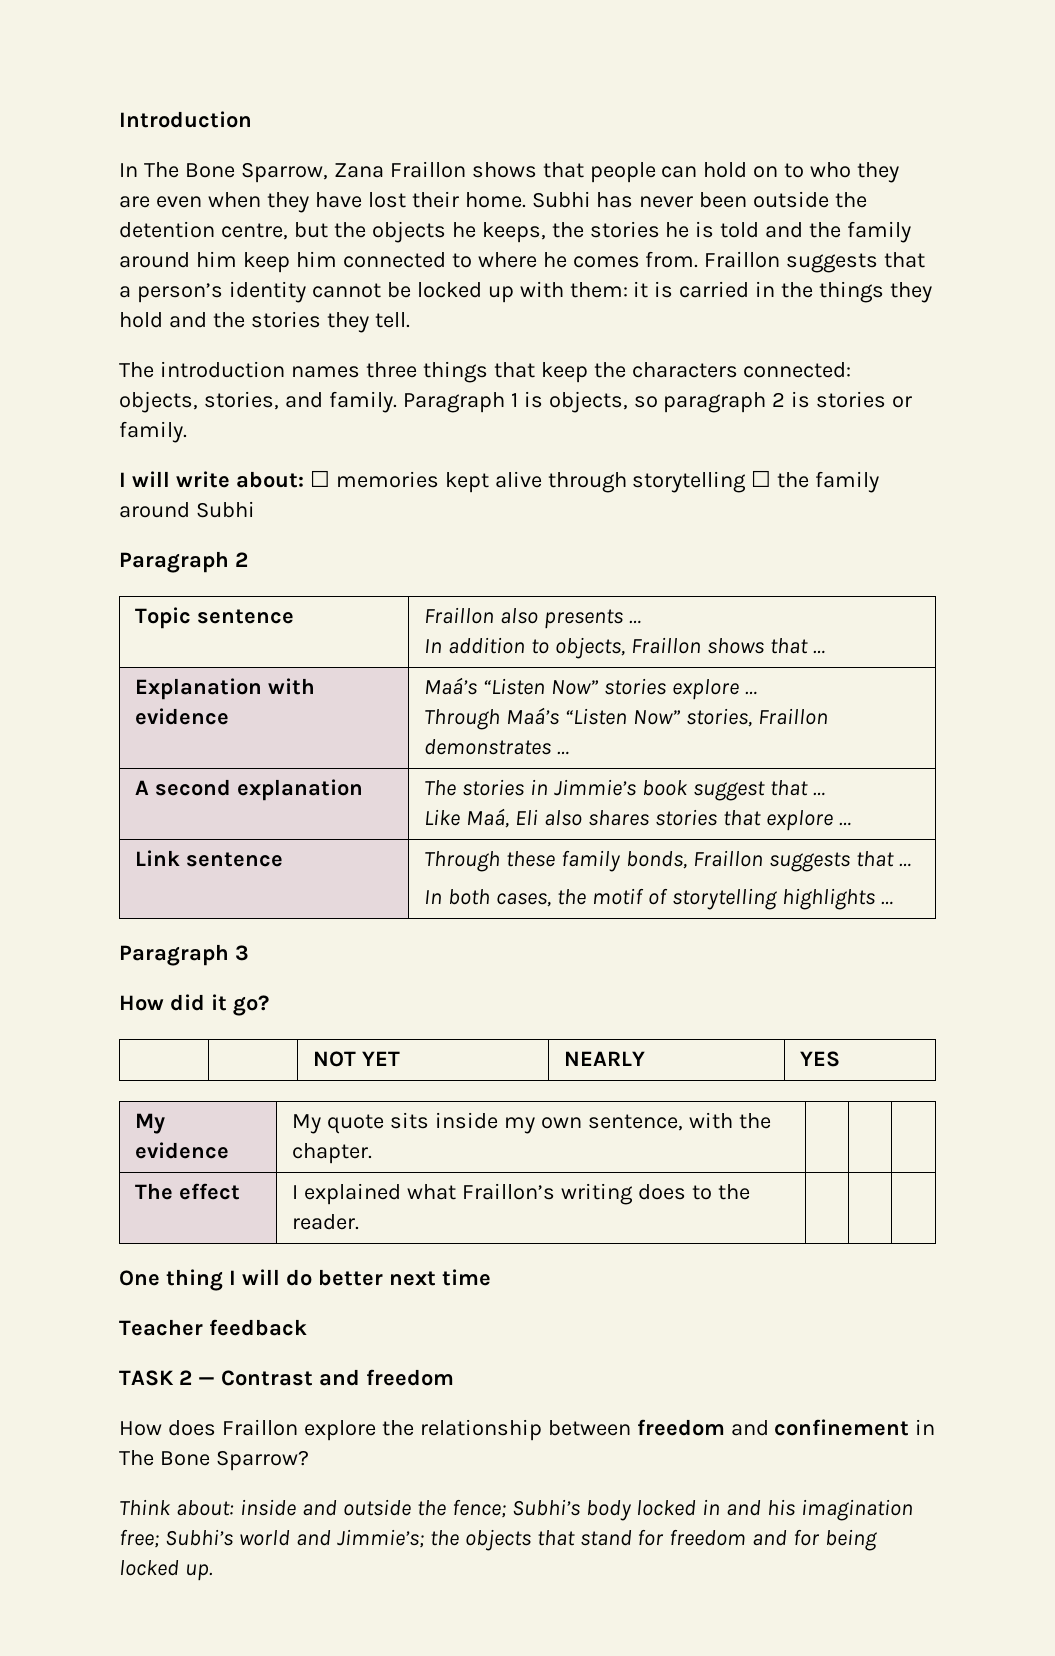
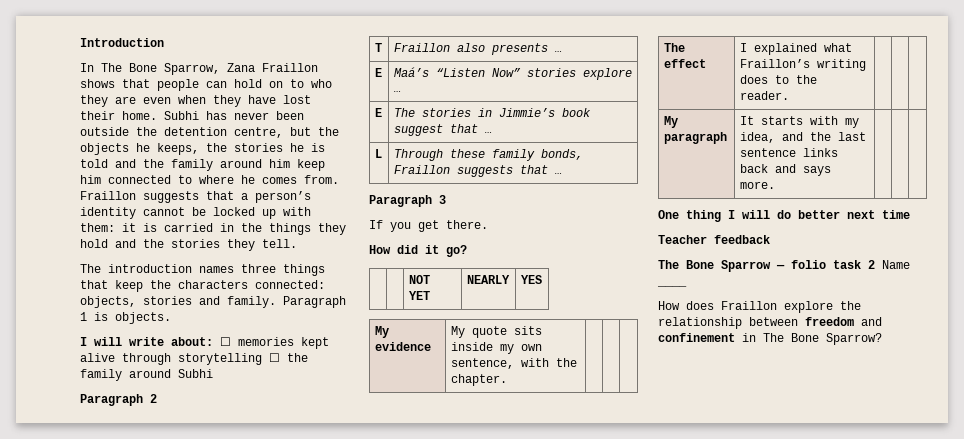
[203,391,279,410] stories, -> [143,296,192,305] stories
[548,391,913,413] [119,421,187,443] objects, so paragraph 2 is stories or family. -> [115,312,171,324] objects.
[135,607,295,629] Topic sentence -> [374,43,382,52] T
[424,637,825,659] [135,678,316,700] [135,708,230,725] // In addition to objects, Fraillon shows that … // Explanation with evidence -> [374,68,382,77] // E
[424,707,828,730] [424,739,570,755] [135,779,363,801] // Through Maá’s “Listen Now” stories, Fraillon demonstrates … // A second explanation -> [374,108,382,117] // E
[424,808,851,831] [135,850,284,867] // Like Maá, Eli also shares stories that explore … // Link sentence -> [374,149,382,158] // L
[424,888,893,910] [119,944,249,966] // In both cases, the motif of storytelling highlights … // Paragraph 3 -> [369,195,446,207] [369,220,488,232] // Paragraph 3 // If you get there.
(360, 1222) none -> [663,116,678,128] [663,132,727,144] [739,116,859,128] [739,132,866,143] [739,148,838,157] [739,164,831,176] [739,181,775,189] // My paragraph | It starts with my idea, and the last sentence links back and says more. | | |
[119,1369,454,1386] TASK 2 — Contrast and freedom -> [658,260,910,272] [657,285,687,287] The Bone Sparrow — folio task 2 Name ____
[119,1499,914,1521] [119,1529,878,1551] [119,1560,213,1581] // Think about: inside and outside the fence; Subhi’s body locked in and his imagination free; Subhi’s world and Jimmie’s; the objects that stand for freedom and for being locked up. -> (882, 339) none

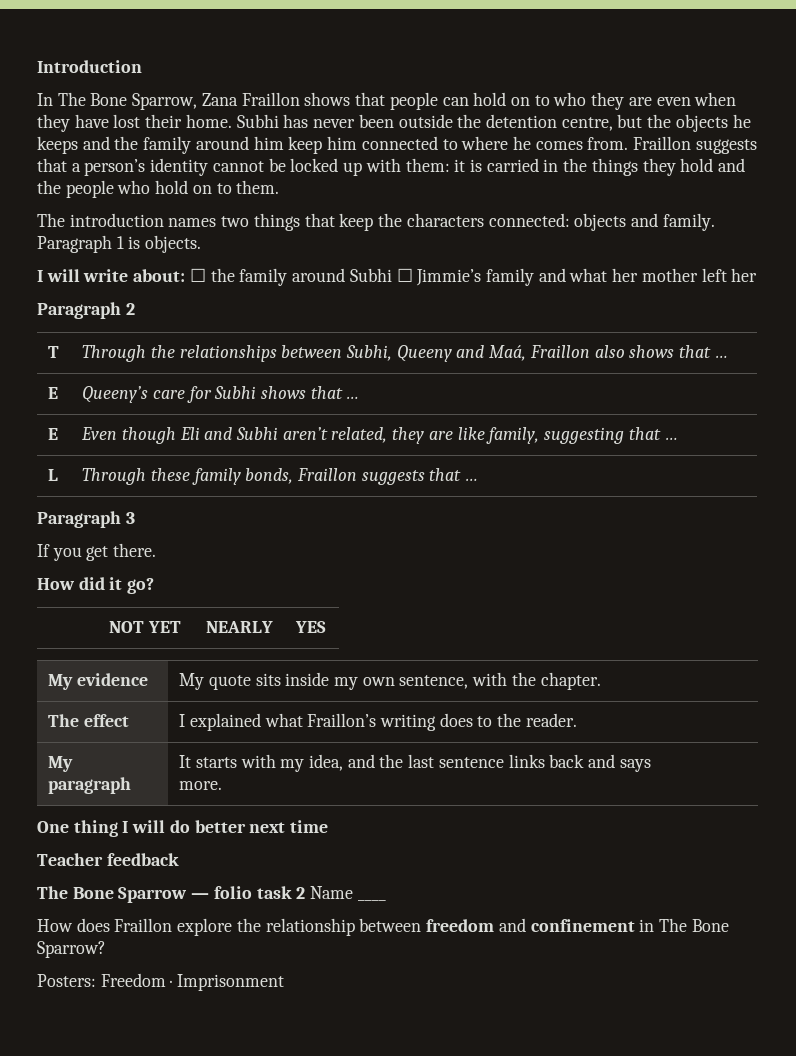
[157,143,325,155] [80,159,108,168] keeps, the stories he is told -> [37,136,78,154] keeps
[171,239,297,251] stories they tell. -> [65,180,280,198] people who hold on to them.
[241,264,276,273] three -> [221,216,250,227] two
[80,296,192,308] objects, stories -> [574,213,627,231] objects
[238,337,329,349] [80,353,308,365] [80,369,213,381] [80,394,157,406] [374,43,382,52] [393,43,562,55] [374,68,382,77] [393,67,632,80] [393,91,401,92] [374,108,382,117] [393,108,591,117] [393,124,443,136] memories kept alive through storytelling ☐ the family around Subhi // Paragraph 2 // T | Fraillon also presents … // E | Maá’s “Listen Now” stories explore … // E | The stories in Jimmie’s book suggest -> [210,268,758,286] [37,302,135,319] [48,346,60,358] [82,345,728,362] [48,387,59,399] [82,386,360,403] [48,428,59,440] [81,427,625,444] the family around Subhi ☐ Jimmie’s family and what her mother left her // Paragraph 2 // T | Through the relationships between Subhi, Queeny and Maá, Fraillon also shows that … // E | Queeny’s care for Subhi shows that … // E | Even though Eli and Subhi aren’t related, they are like family, suggesting
(882, 339) none -> [37,973,285,991] // Posters: Freedom · Imprisonment

